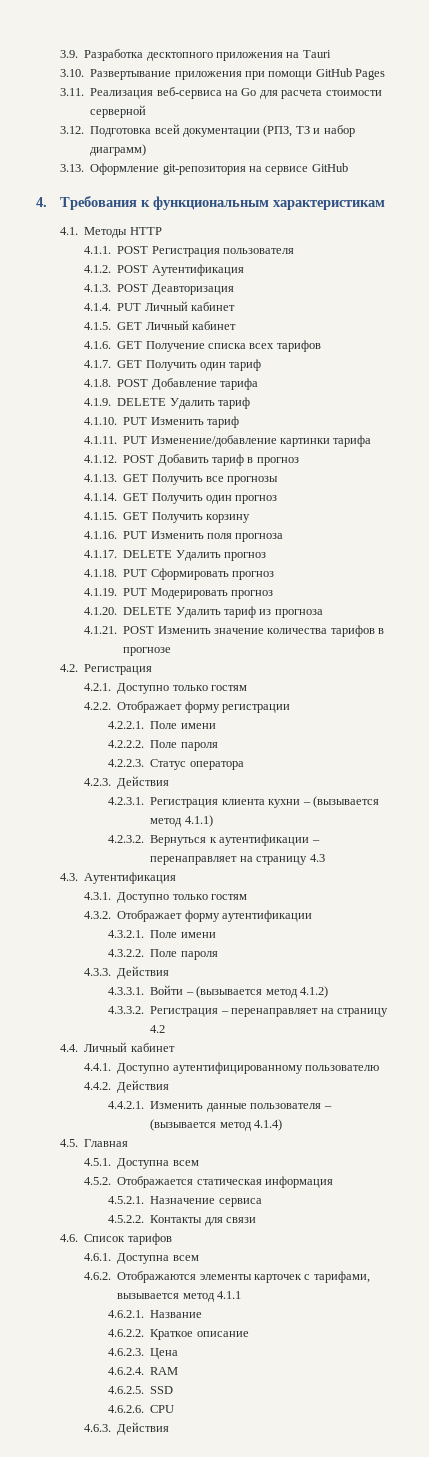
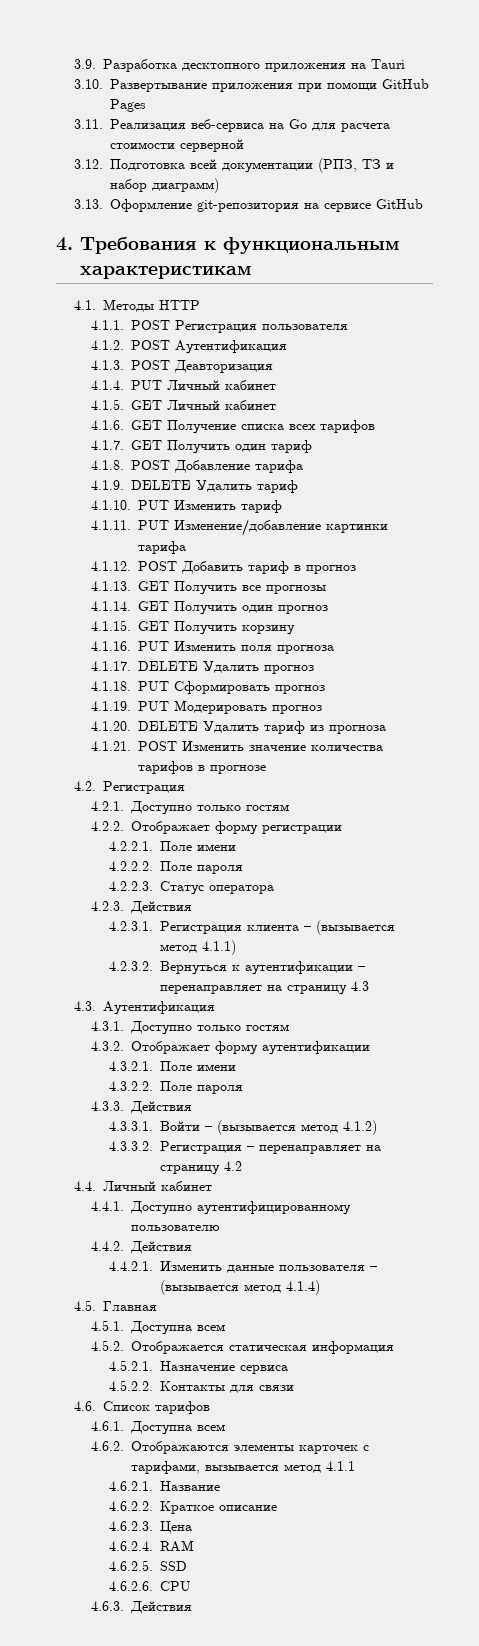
[268,799,301,808] кухни -> (299, 928) none

